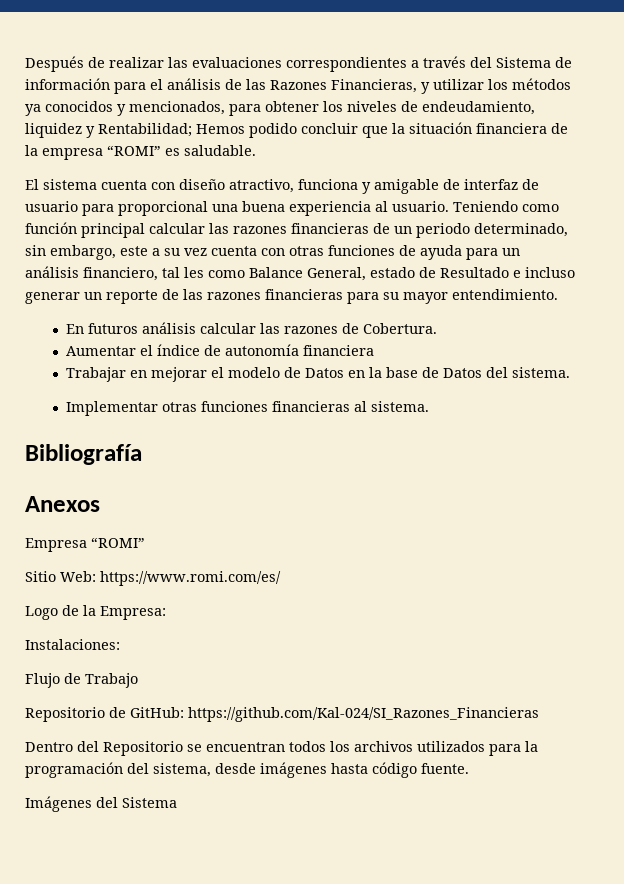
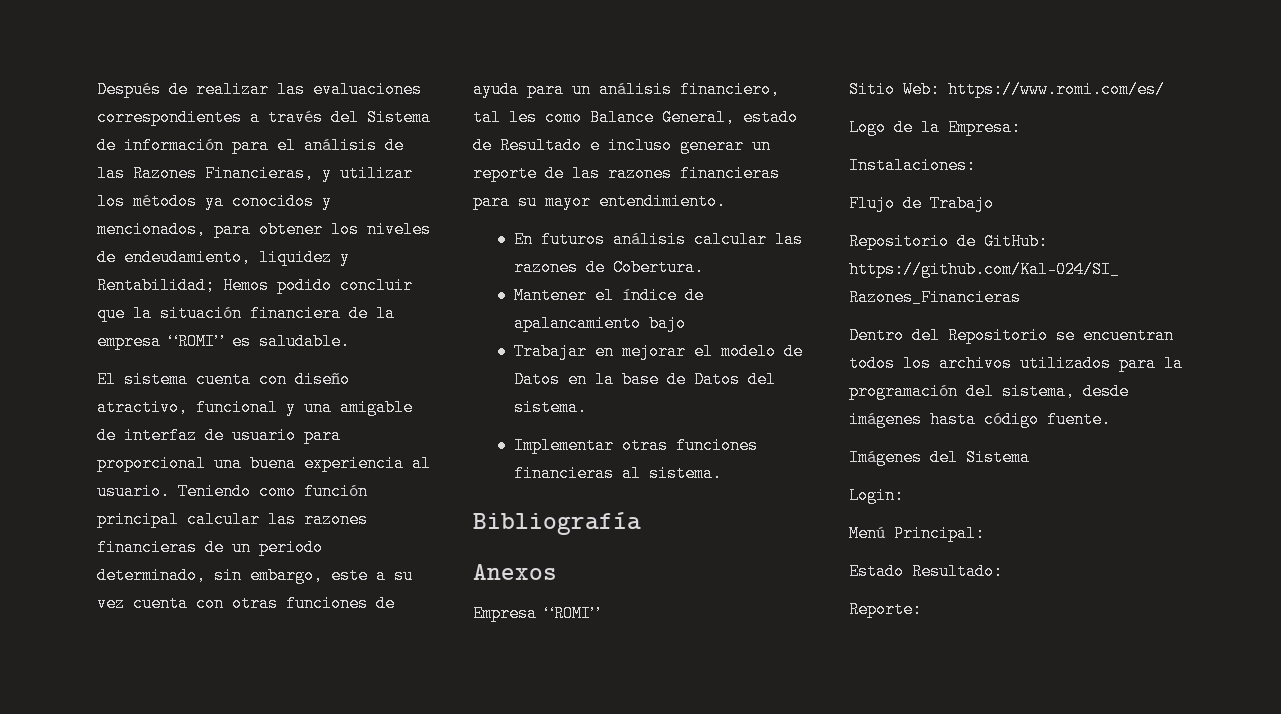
[298,179,371,194] funciona y -> [196,399,332,416] funcional y una
[66,346,137,356] Aumentar -> [513,287,587,304] Mantener
[225,344,375,356] autonomía financiera -> [513,315,686,332] apalancamiento bajo
(177, 802) none -> [849,487,904,504] [849,525,985,542] [849,563,1003,580] [849,601,922,618] // Login: // Menú Principal: // Estado Resultado: // Reporte:

